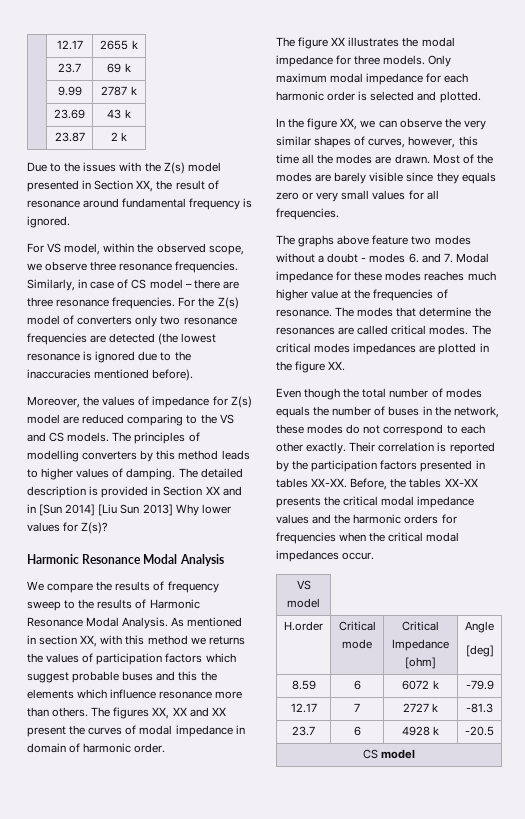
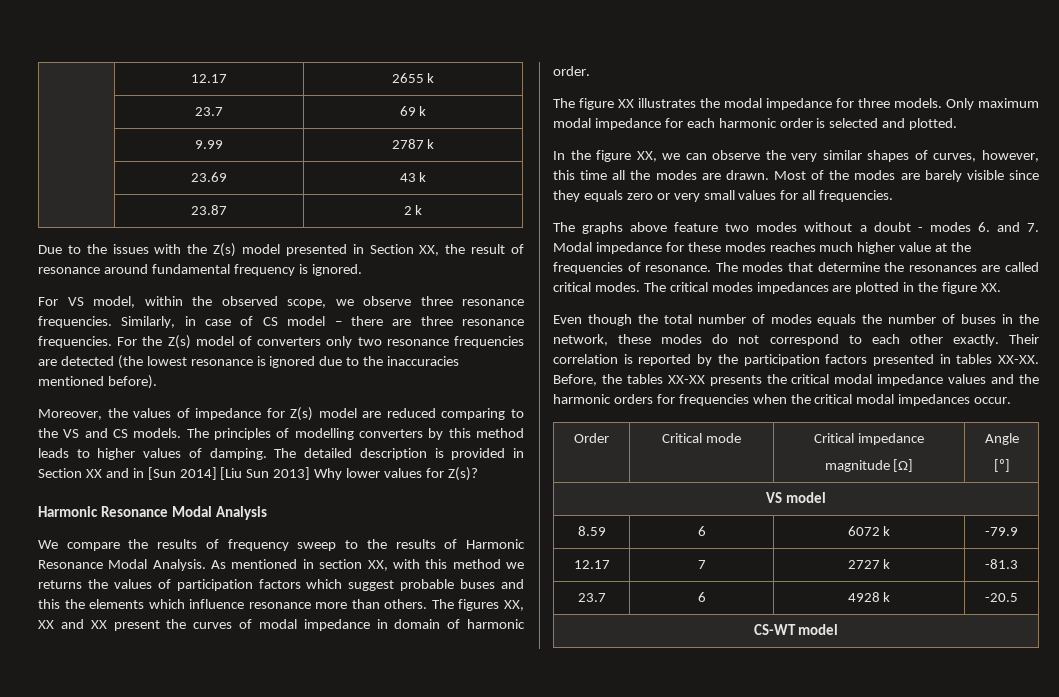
[296,580,311,590] [287,598,320,608] [284,621,323,631] VS model // H.order -> [574,433,609,443] Order
[392,639,449,651] [405,657,436,669] [465,621,494,633] [465,645,494,657] Impedance [ohm] | Angle // [deg] -> [857,433,924,445] [824,459,914,472] [984,433,1019,445] [993,459,1010,472] [766,492,826,503] impedance // magnitude [Ω] | Angle // [⁰] // VS model
[362,749,378,759] CS -> [753,624,796,635] CS-WT

